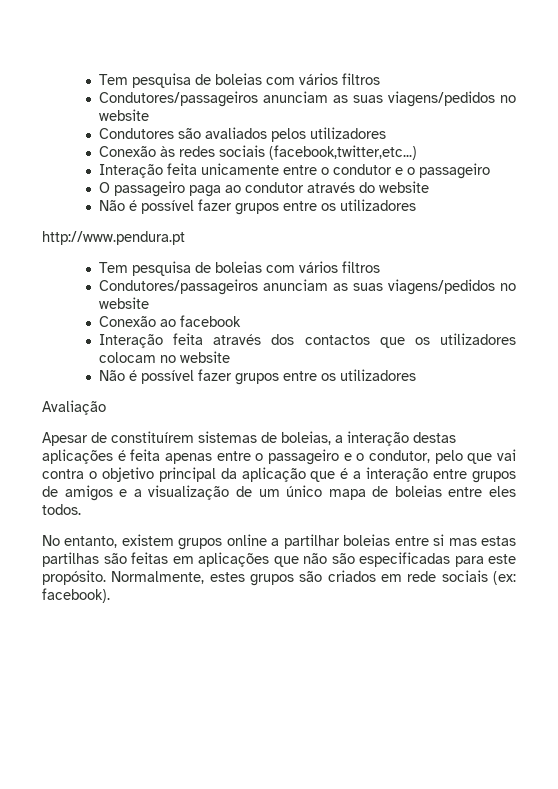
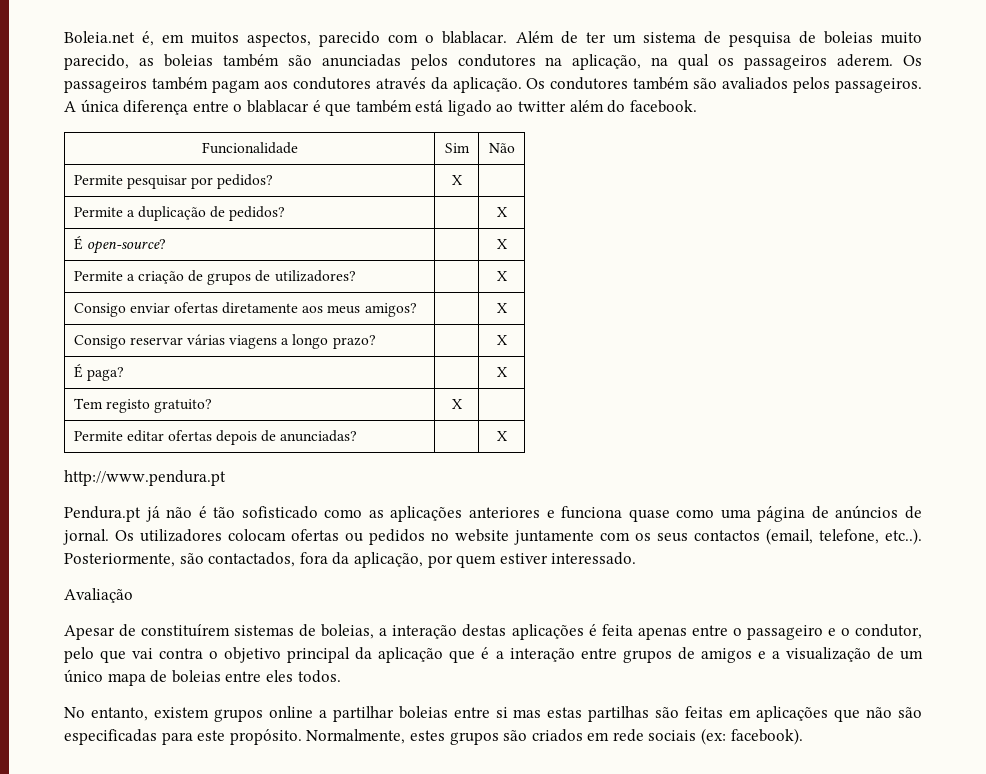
[99,73,381,88] [99,91,516,107] [99,109,150,121] [99,127,387,142] [99,145,418,160] [99,163,491,179] [99,181,430,197] [99,199,417,215] [42,231,185,245] [99,261,381,276] [99,279,516,295] [99,297,150,309] [99,315,242,327] [99,333,516,348] [99,351,231,363] [99,369,417,385] Tem pesquisa de boleias com vários filtros // Condutores/passageiros anunciam as suas viagens/pedidos no website // Condutores são avaliados pelos utilizadores // Conexão às redes sociais (facebook,twitter,etc...) // Interação feita unicamente entre o condutor e o passageiro // O passageiro paga ao condutor através do website // Não é possível fazer grupos entre os utilizadores // http://www.pendura.pt // Tem pesquisa de boleias com vários filtros // Condutores/passageiros anunciam as suas viagens/pedidos no website // Conexão ao facebook // Interação feita através dos contactos que os utilizadores colocam no website // Não é possível fazer grupos entre os utilizadores -> [64,31,922,47] [64,54,922,70] [64,77,923,93] [64,99,697,116] [201,142,298,154] [444,143,470,153] [488,143,515,153] [73,174,274,189] [451,175,462,185] [73,206,286,221] [496,207,507,217] [73,236,166,254] [496,239,507,249] [73,270,356,285] [496,271,507,281] [73,302,417,317] [496,303,507,313] [73,334,376,349] [496,335,507,345] [73,364,124,381] [496,367,507,377] [73,398,212,413] [451,399,462,409] [73,430,358,445] [496,431,507,441] [64,470,226,486] [64,505,922,522] [63,528,922,545] [64,552,637,568] Boleia.net é, em muitos aspectos, parecido com o blablacar. Além de ter um sistema de pesquisa de boleias muito parecido, as boleias também são anunciadas pelos condutores na aplicação, na qual os passageiros aderem. Os passageiros também pagam aos condutores através da aplicação. Os condutores também são avaliados pelos passageiros. A única diferença entre o blablacar é que também está ligado ao twitter além do facebook. // Funcionalidade | Sim | Não // Permite pesquisar por pedidos? | X | // Permite a duplicação de pedidos? | | X // É open-source? | | X // Permite a criação de grupos de utilizadores? | | X // Consigo enviar ofertas diretamente aos meus amigos? | | X // Consigo reservar várias viagens a longo prazo? | | X // É paga? | | X // Tem registo gratuito? | X | // Permite editar ofertas depois de anunciadas? | | X // http://www.pendura.pt // Pendura.pt já não é tão sofisticado como as aplicações anteriores e funciona quase como uma página de anúncios de jornal. Os utilizadores colocam ofertas ou pedidos no website juntamente com os seus contactos (email, telefone, etc..). Posteriormente, são contactados, fora da aplicação, por quem estiver interessado.

